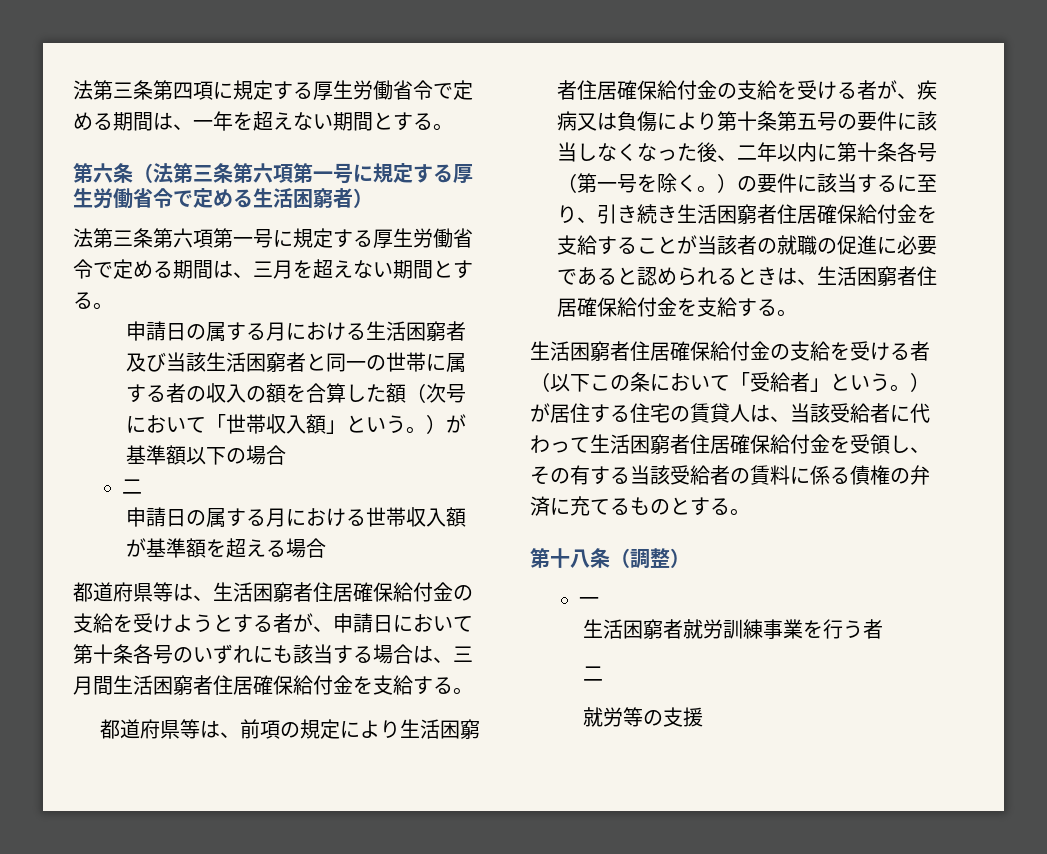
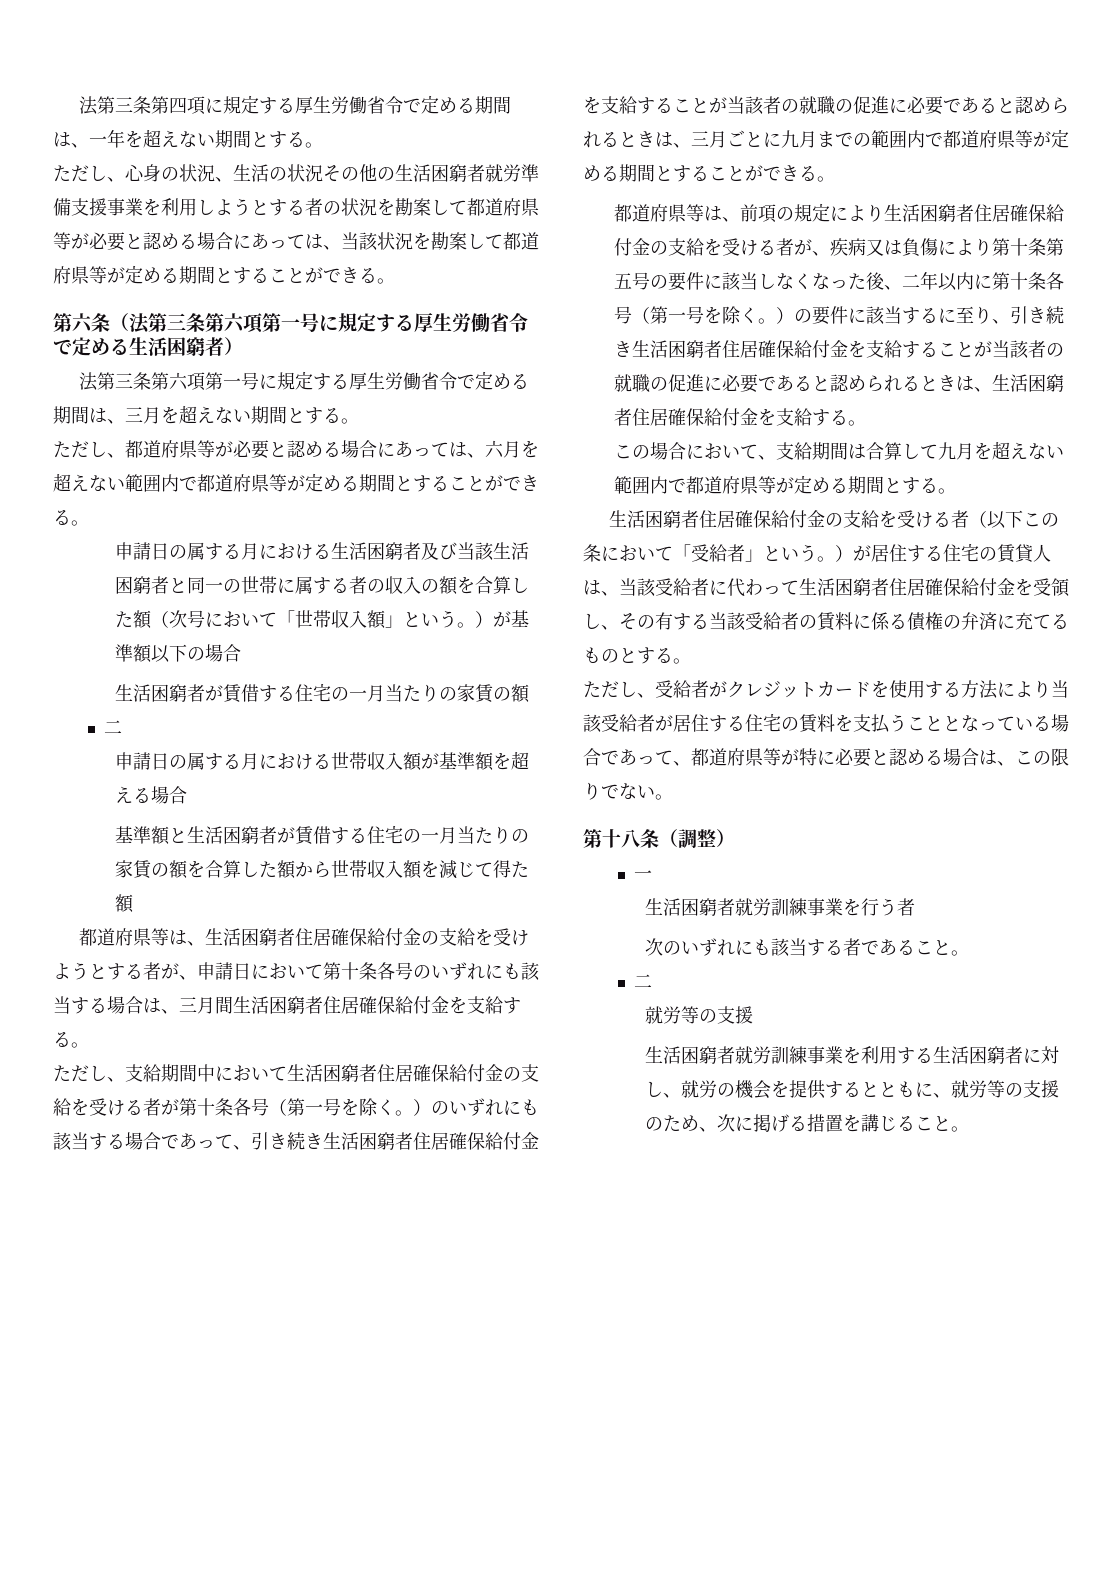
(453, 127) none -> [53,164,539,182] [53,198,539,216] [53,232,539,251] [53,265,395,284] // ただし、心身の状況、生活の状況その他の生活困窮者就労準備支援事業を利用しようとする者の状況を勘案して都道府県等が必要と認める場合にあっては、当該状況を勘案して都道府県等が定める期間とすることができる。
(113, 306) none -> [53,440,539,459] [53,473,539,492] [53,510,89,526] // ただし、都道府県等が必要と認める場合にあっては、六月を超えない範囲内で都道府県等が定める期間とすることができる。
(287, 455) none -> [115,683,531,703] // 生活困窮者が賃借する住宅の一月当たりの家賃の額
(327, 548) none -> [115,825,530,845] [115,860,530,879] [115,894,135,913] // 基準額と生活困窮者が賃借する住宅の一月当たりの家賃の額を合算した額から世帯収入額を減じて得た額
(473, 691) none -> [53,1064,539,1082] [53,1098,539,1116] [53,1132,539,1151] [583,96,1069,115] [583,129,1069,148] [583,164,835,182] // ただし、支給期間中において生活困窮者住居確保給付金の支給を受ける者が第十条各号（第一号を除く。）のいずれにも該当する場合であって、引き続き生活困窮者住居確保給付金を支給することが当該者の就職の促進に必要であると認められるときは、三月ごとに九月までの範囲内で都道府県等が定める期間とすることができる。
(797, 313) none -> [614,441,1065,460] [614,475,957,494] // この場合において、支給期間は合算して九月を超えない範囲内で都道府県等が定める期間とする。
(750, 512) none -> [583,680,1069,699] [583,713,1069,733] [583,748,1069,767] [583,782,673,800] // ただし、受給者がクレジットカードを使用する方法により当該受給者が居住する住宅の賃料を支払うこととなっている場合であって、都道府県等が特に必要と認める場合は、この限りでない。
[583,666,604,681] [583,707,704,727] 二 // 就労等の支援 -> [645,938,970,957] [633,974,652,988] [645,1006,754,1024] [645,1046,1060,1064] [645,1080,1060,1099] [645,1114,970,1132] 次のいずれにも該当する者であること。 // 二 // 就労等の支援 // 生活困窮者就労訓練事業を利用する生活困窮者に対し、就労の機会を提供するとともに、就労等の支援のため、次に掲げる措置を講じること。

